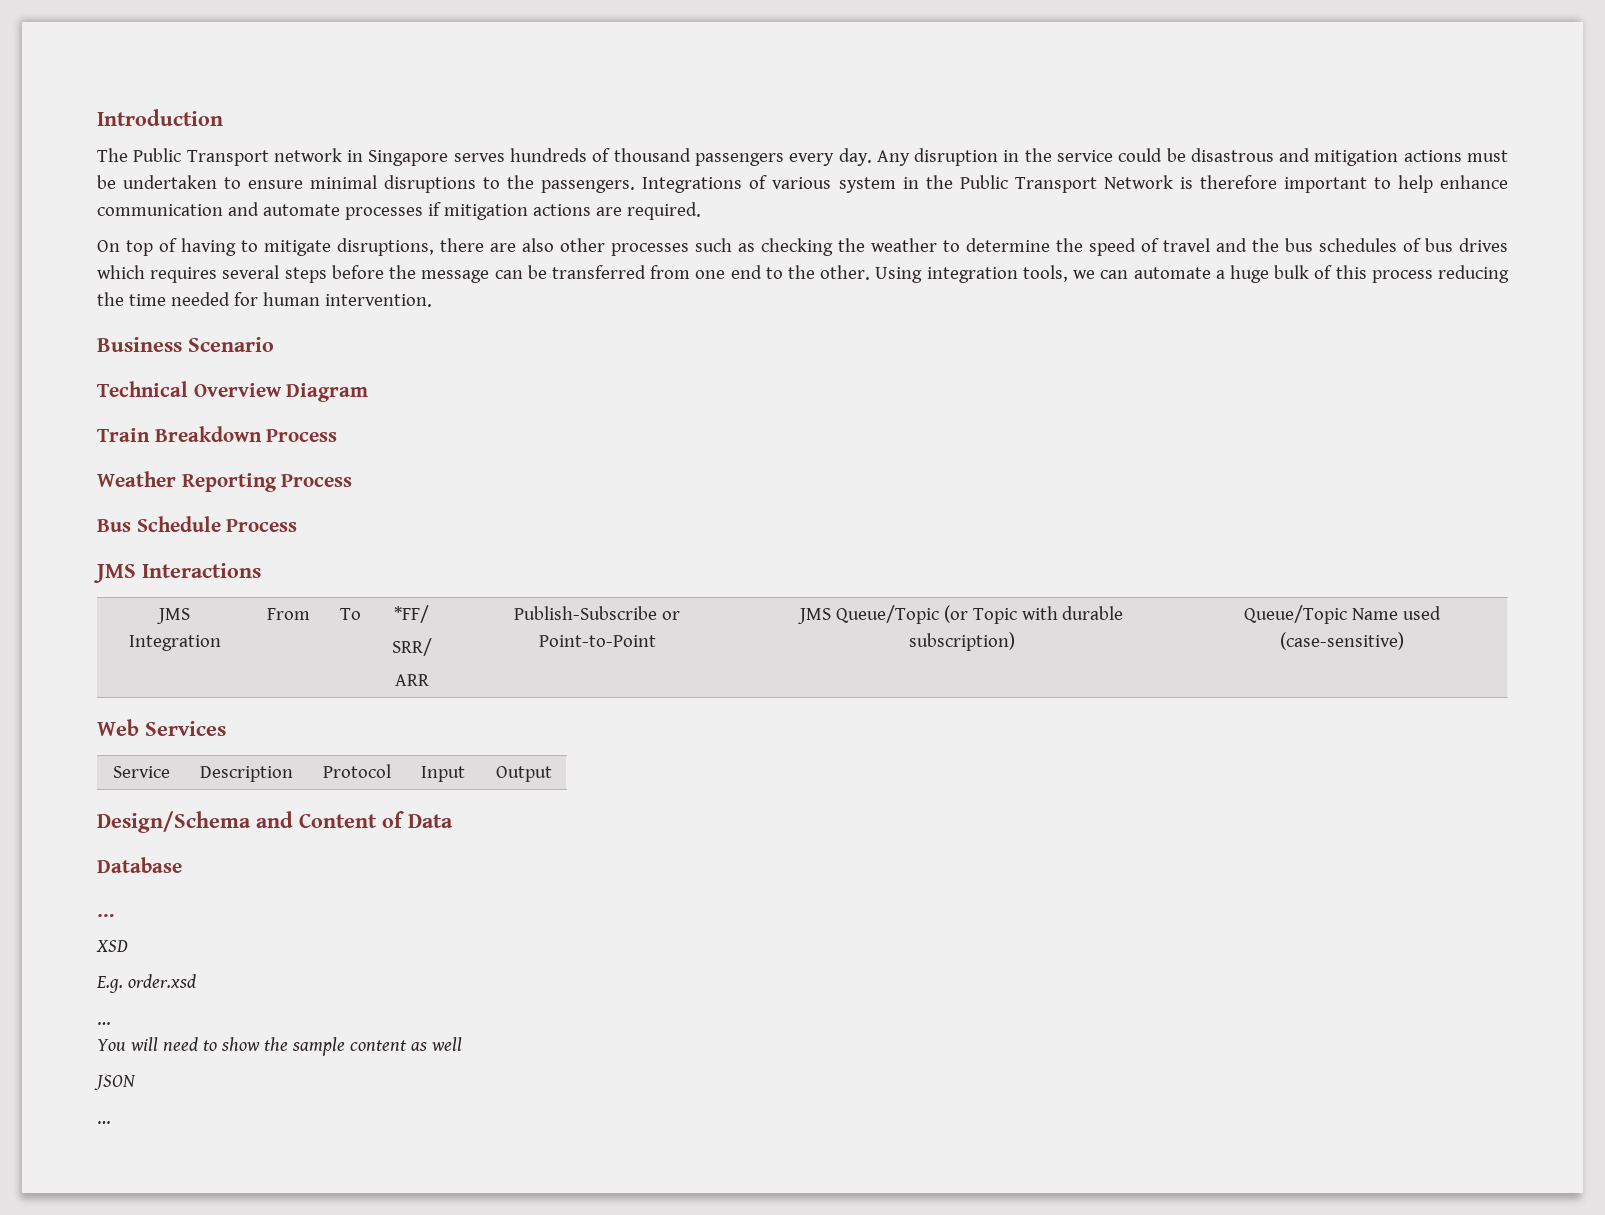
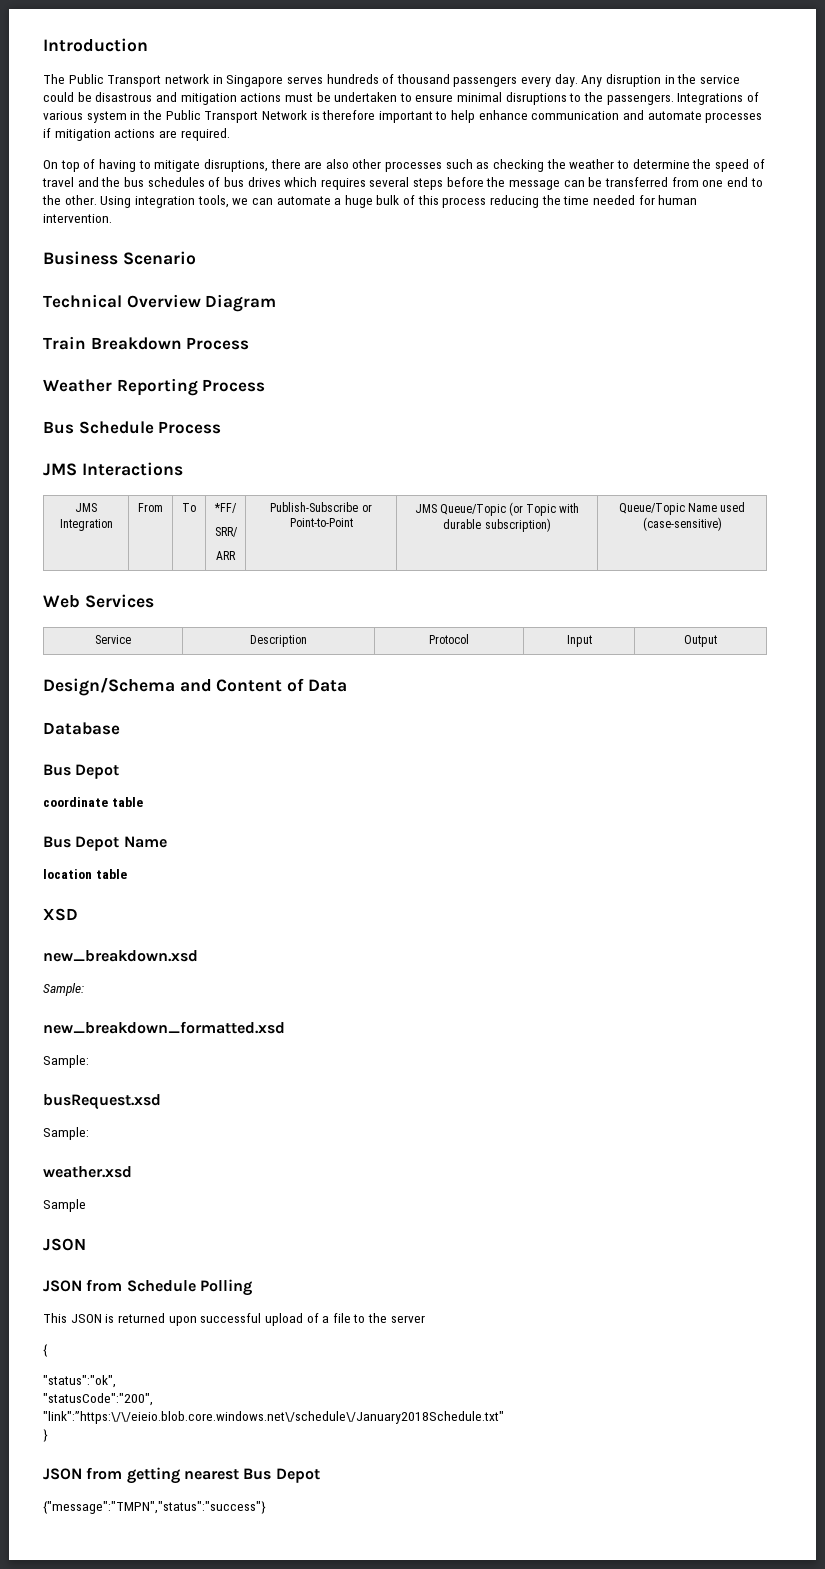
[97,914,114,917] [96,940,128,952] [96,974,196,993] [97,1022,111,1025] [97,1037,462,1056] [94,1075,136,1090] [97,1121,111,1124] … // XSD // E.g. order.xsd // … // You will need to show the sample content as well // JSON // … -> [43,764,120,779] [43,797,143,807] [43,836,167,851] [43,869,127,879] [43,908,78,921] [43,950,198,962] [43,983,84,996] [43,1021,285,1034] [43,1055,89,1068] [43,1094,161,1110] [43,1127,89,1140] [43,1166,132,1178] [43,1199,86,1212] [43,1238,86,1251] [43,1279,252,1296] [43,1313,425,1326] [43,1344,48,1357] [43,1375,116,1388] [43,1393,153,1406] [43,1411,504,1424] [43,1429,48,1442] [43,1467,320,1484] [43,1501,266,1514] Bus Depot // coordinate table // Bus Depot Name // location table // XSD // new_breakdown.xsd // Sample: // new_breakdown_formatted.xsd // Sample: // busRequest.xsd // Sample: // weather.xsd // Sample // JSON // JSON from Schedule Polling // This JSON is returned upon successful upload of a file to the server // { // "status":"ok", // "statusCode":"200", // "link":”https:\/\/eieio.blob.core.windows.net\/schedule\/January2018Schedule.txt" // } // JSON from getting nearest Bus Depot // {"message":"TMPN","status":"success"}

